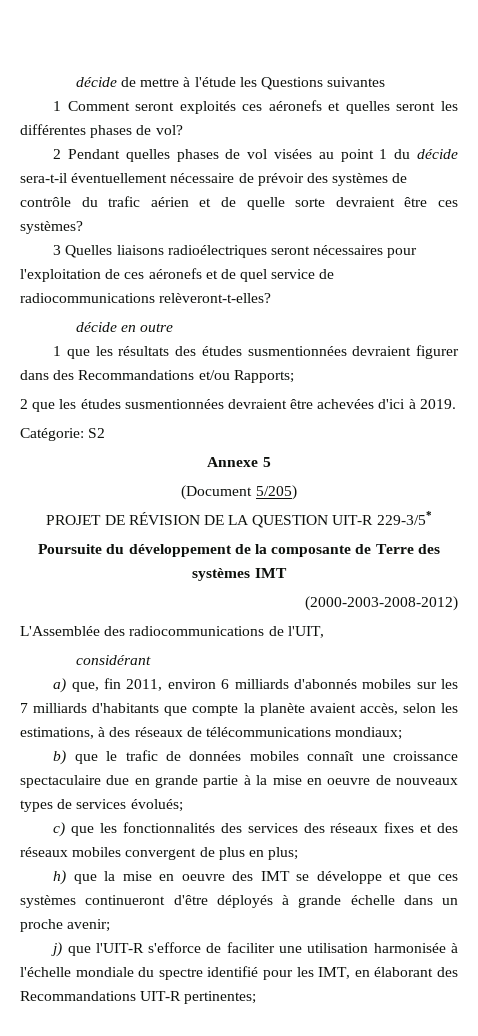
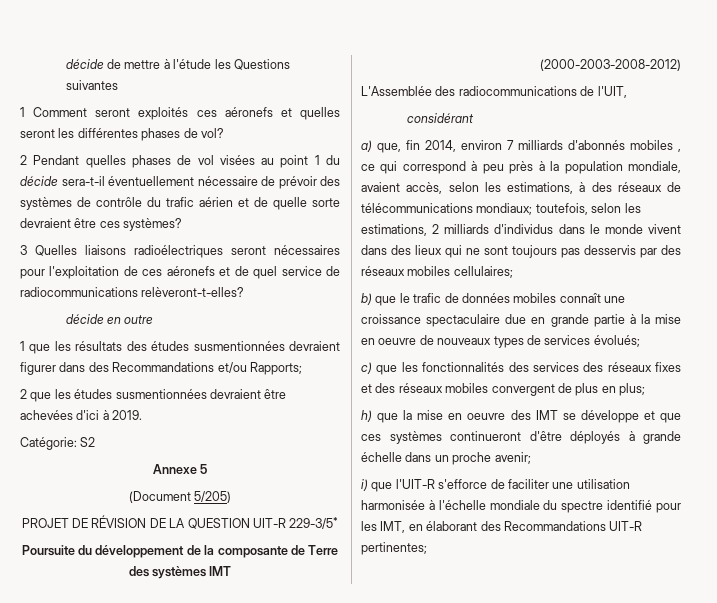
[126,679,458,691] [20,703,305,716] 2011, environ 6 milliards d'abonnés mobiles sur les 7 milliards d'habitants que compte la planète -> [425,140,681,152] [361,161,681,174] 2014, environ 7 milliards d'abonnés mobiles , ce qui correspond à peu près à la population mondiale,
(403, 733) none -> [535,203,641,215] [361,224,681,236] [361,245,681,258] [361,266,513,278] toutefois, selon les estimations, 2 milliards d'individus dans le monde vivent dans des lieux qui ne sont toujours pas desservis par des réseaux mobiles cellulaires;
[51,942,63,957] j) -> [361,479,368,491] i)

